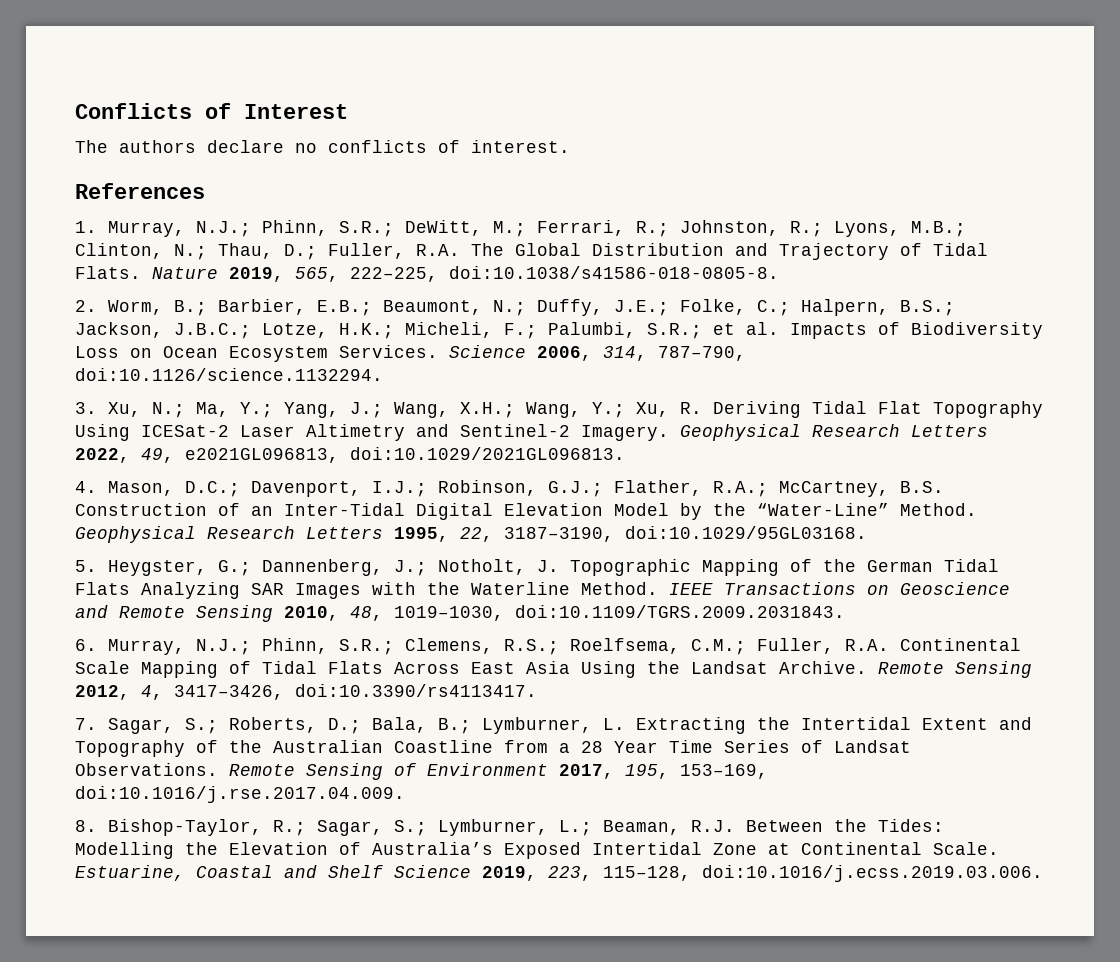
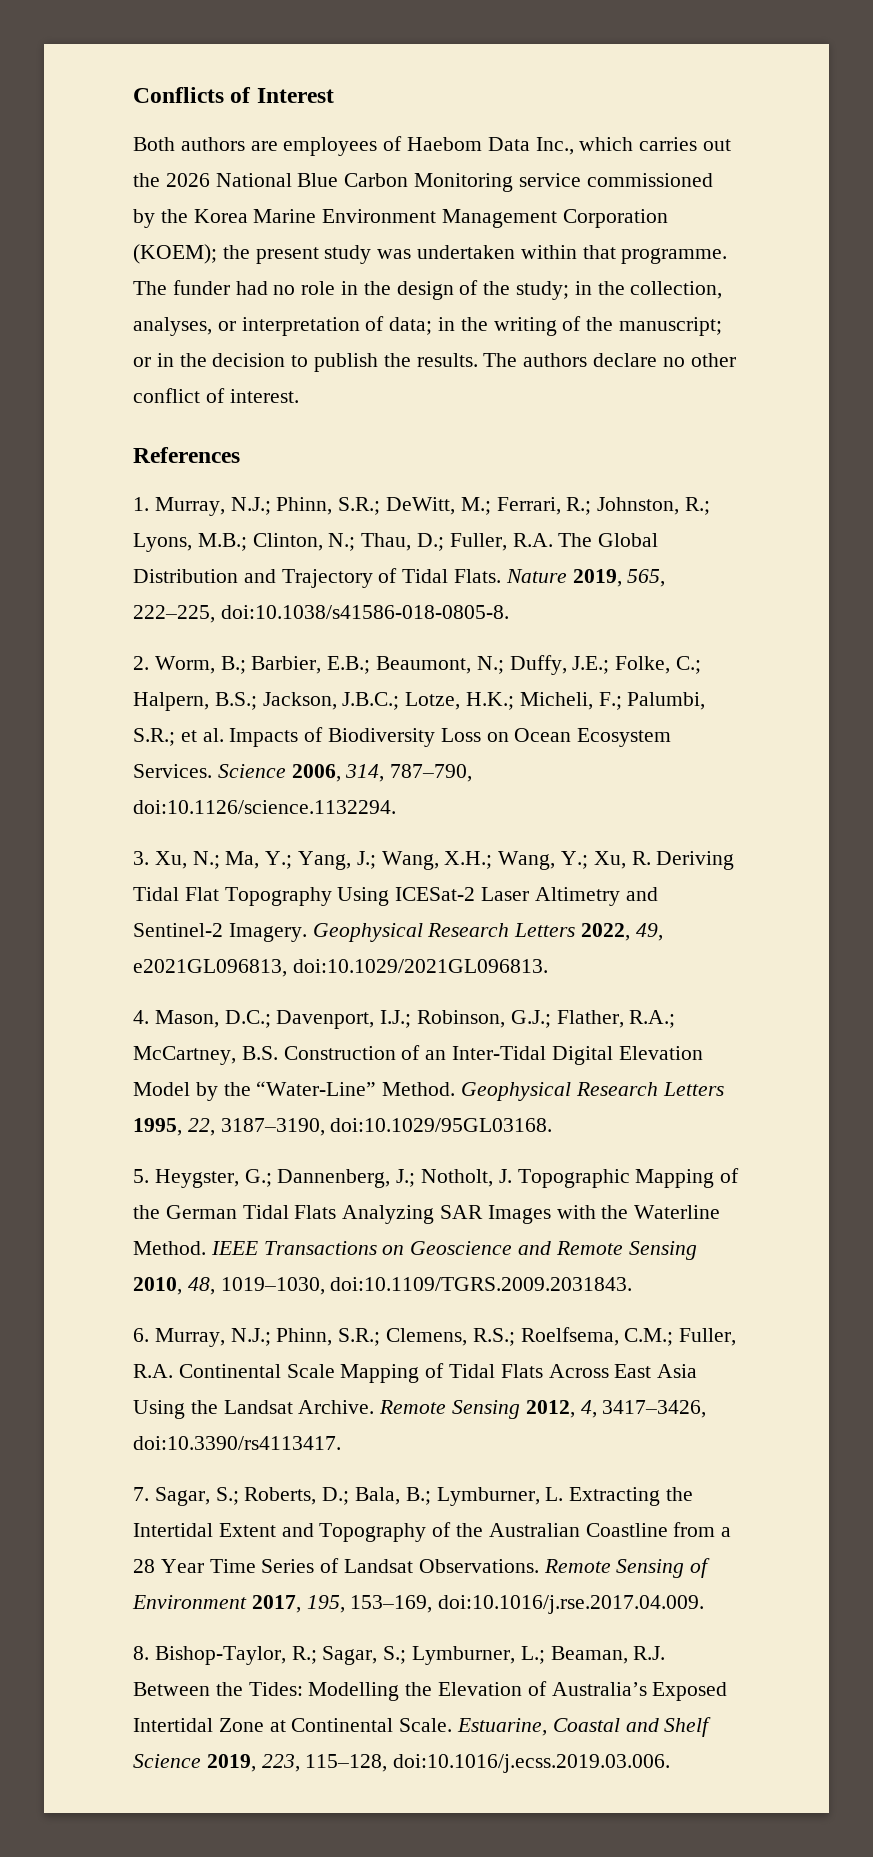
(348, 111) none -> [133,136,732,156] [133,173,713,192] [133,209,668,228] [133,244,728,264] [133,280,723,300] [133,316,723,336] [133,353,478,372] Both authors are employees of Haebom Data Inc., which carries out the 2026 National Blue Carbon Monitoring service commissioned by the Korea Marine Environment Management Corporation (KOEM); the present study was undertaken within that programme. The funder had no role in the design of the study; in the collection, analyses, or interpretation of data; in the writing of the manuscript; or in the decision to publish the results.
[328,140,427,153] conflicts -> [690,353,736,367] [133,388,200,403] other conflict

